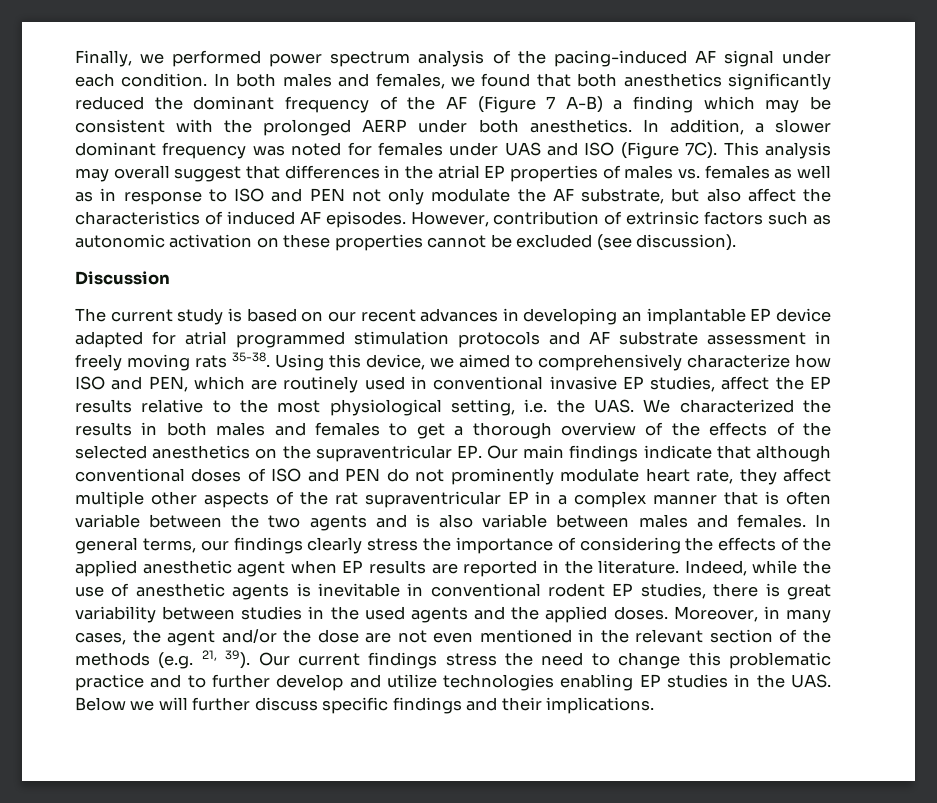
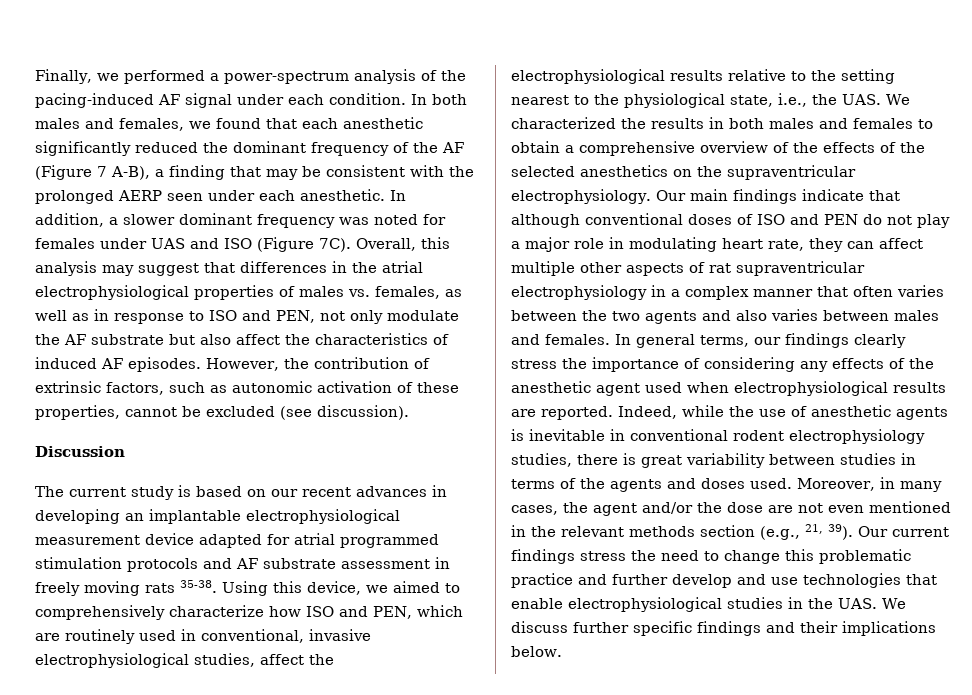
[269,51,411,67] power spectrum -> [209,71,349,84] a power-spectrum
[577,73,722,87] both anesthetics -> [302,117,423,129] each anesthetic
[565,96,603,113] A-B) -> [111,166,150,180] A-B),
[703,96,755,110] which -> [230,166,261,177] that
[418,119,632,133] under both anesthetics. -> [167,189,385,201] seen under each anesthetic.
[723,142,759,156] This -> [356,237,450,251] Overall, this
[113,165,170,179] overall -> (134, 270) none
[484,165,506,178] EP -> [35,285,189,300] electrophysiological
[704,165,770,179] females -> [375,286,440,299] females,
[309,188,345,201] PEN -> [276,310,315,323] PEN,
[581,188,664,204] substrate, -> [91,334,164,345] substrate
(489, 219) none -> [283,358,309,369] the
[704,211,764,225] factors -> [106,382,164,395] factors,
[256,234,423,251] on these properties -> [397,382,459,393] [35,405,120,420] of these properties,
[750,308,772,321] EP -> [246,509,400,524] [35,535,140,545] electrophysiological measurement
[433,376,644,390] conventional invasive EP -> [201,629,371,643] [35,653,189,668] conventional, invasive electrophysiological
[810,376,832,389] EP -> [511,69,665,84] electrophysiological
[277,399,548,416] most physiological setting, i.e. -> [841,69,895,84] [511,93,807,108] setting nearest to the physiological state, i.e.,
[416,422,552,439] get a thorough -> [511,141,695,156] obtain a comprehensive
[456,445,482,458] EP. -> [511,189,651,204] electrophysiology.
[450,468,640,485] prominently modulate -> [917,214,950,228] [511,237,717,252] play a major role in modulating
(777, 476) none -> [847,241,874,249] can
[299,491,328,505] the -> (705, 267) none
[507,491,529,504] EP -> [511,285,647,300] electrophysiology
[765,491,832,505] [75,514,140,528] is often variable -> [853,285,944,297] often varies
[415,514,548,528] is also variable -> [736,309,818,321] also varies
[685,537,831,551] [75,560,137,577] the effects of the applied -> [800,358,934,372] any effects of the
[290,560,680,577] when EP results are reported in the literature. -> [645,381,946,396] [511,406,613,420] used when electrophysiological results are reported.
[612,583,634,596] EP -> [789,429,925,444] electrophysiology
[330,606,668,623] the used agents and the applied doses. -> [511,478,792,492] terms of the agents and doses used.
[709,629,831,643] [75,652,194,669] section of the methods (e.g. -> [629,525,800,540] methods section (e.g.,
[187,675,206,688] to -> (607, 579) none
[386,674,831,691] [75,697,318,711] utilize technologies enabling EP studies in the UAS. Below we will further discuss -> [771,573,937,588] [511,597,906,612] [511,621,629,633] use technologies that enable electrophysiological studies in the UAS. We discuss further
[546,697,655,714] implications. -> [842,621,936,636] [511,646,562,657] implications below.

